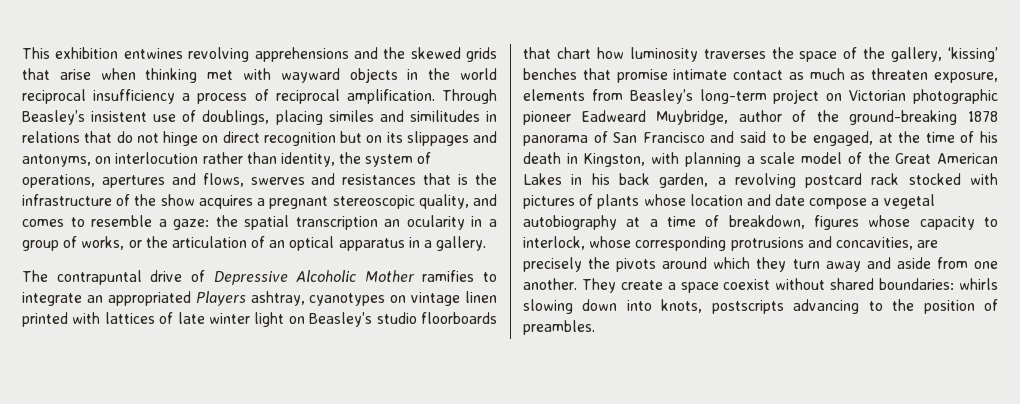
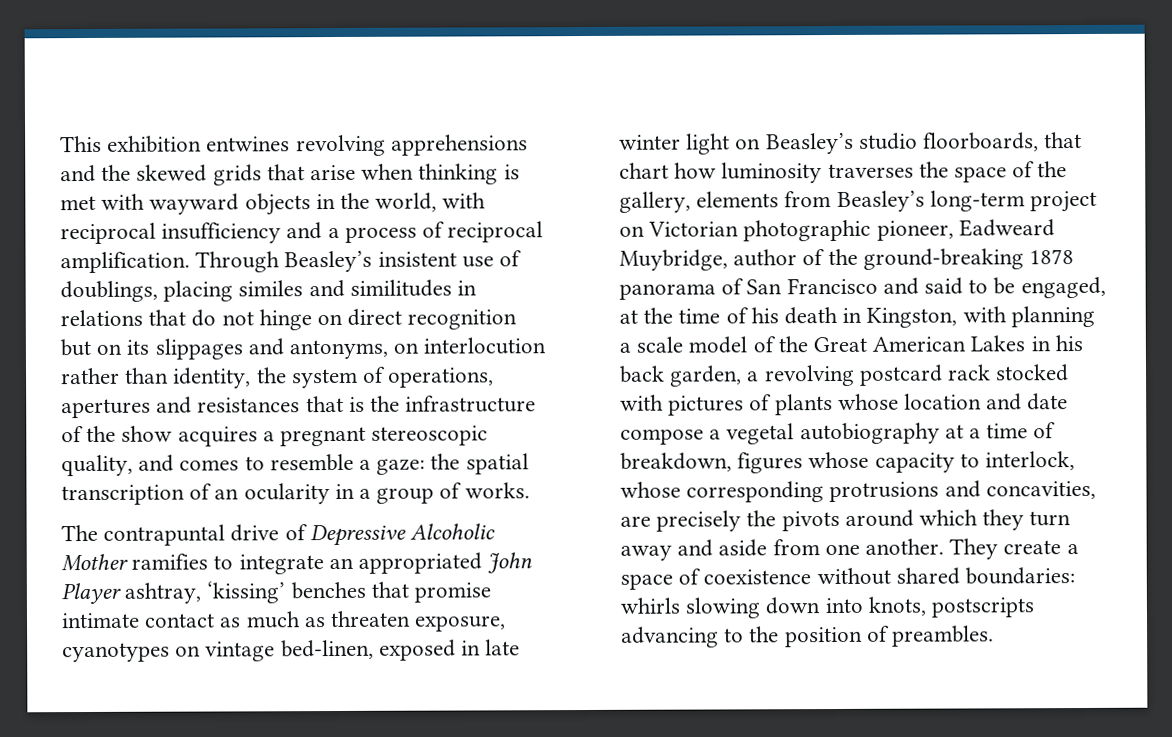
(198, 75) none -> [503,164,520,180] is
[460,68,498,80] world -> [375,192,487,212] world, with
(176, 96) none -> [286,222,323,240] and
[202,173,336,187] flows, swerves and -> (193, 405) none
(378, 223) none -> [189,483,213,500] of
[81,236,487,251] works, or the articulation of an optical apparatus in a gallery. -> [464,482,530,499] works.
[195,291,497,306] [22,312,497,327] [523,47,943,62] Players ashtray, cyanotypes on vintage linen printed with lattices of late winter light on Beasley’s studio floorboards that chart how luminosity traverses the space of the gallery, -> [487,552,533,574] [61,582,202,605] John Player ashtray,
(998, 77) none -> [62,639,521,663] [619,132,1083,155] [619,161,1068,184] [619,191,691,213] cyanotypes on vintage bed-linen, exposed in late winter light on Beasley’s studio floorboards, that chart how luminosity traverses the space of the gallery,
[523,111,571,125] pioneer -> [876,220,954,241] pioneer,
[723,279,771,290] coexist -> [678,568,812,585] of coexistence

